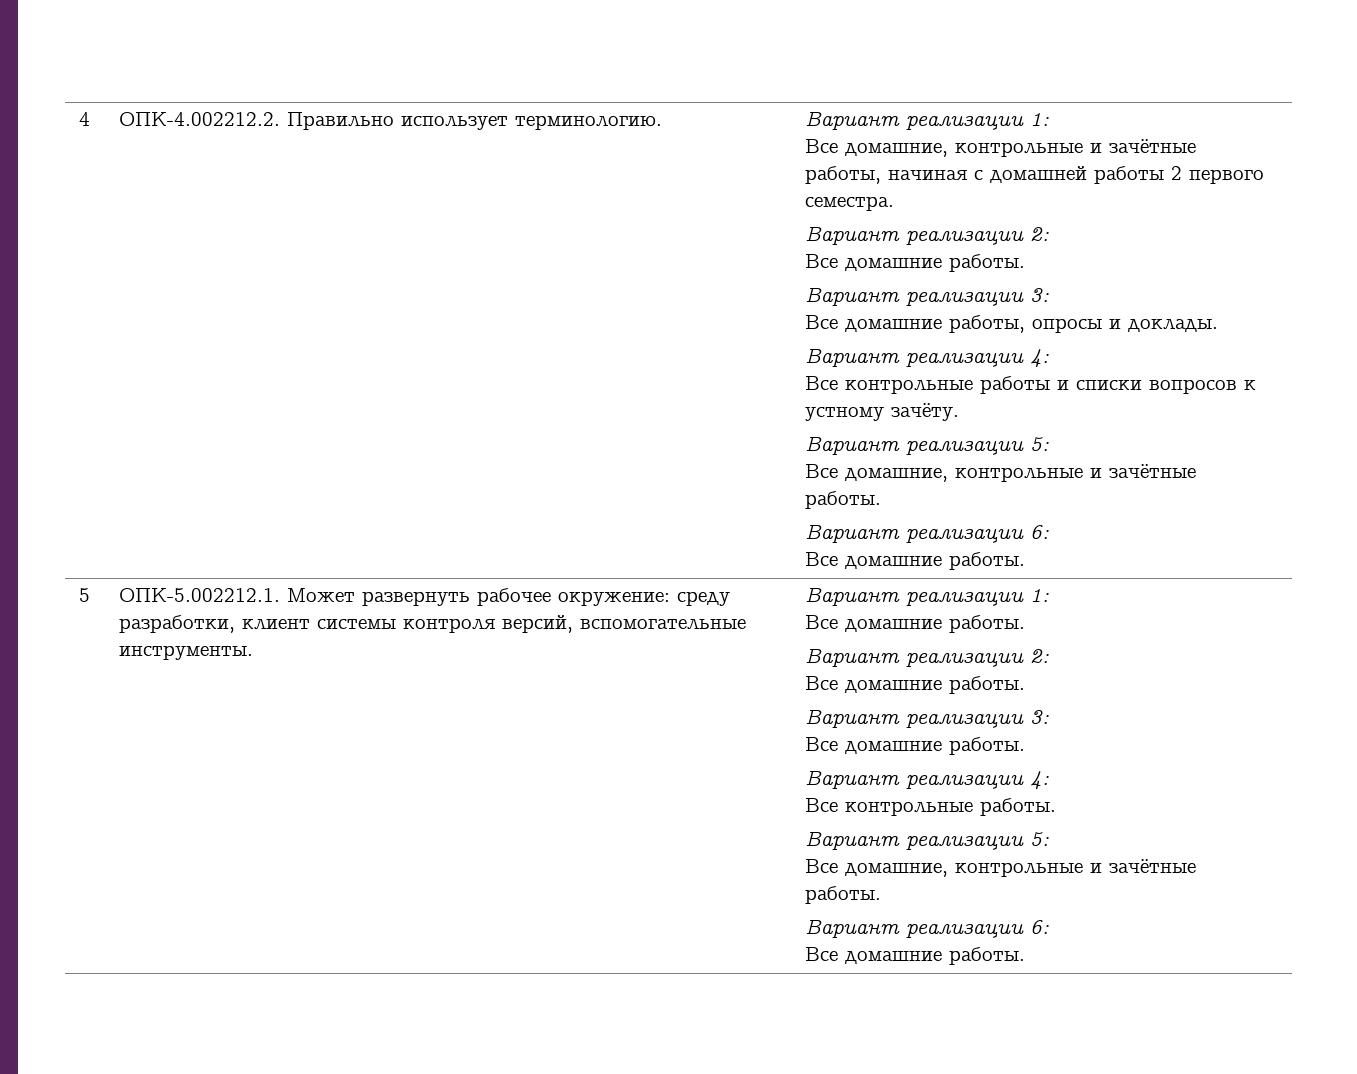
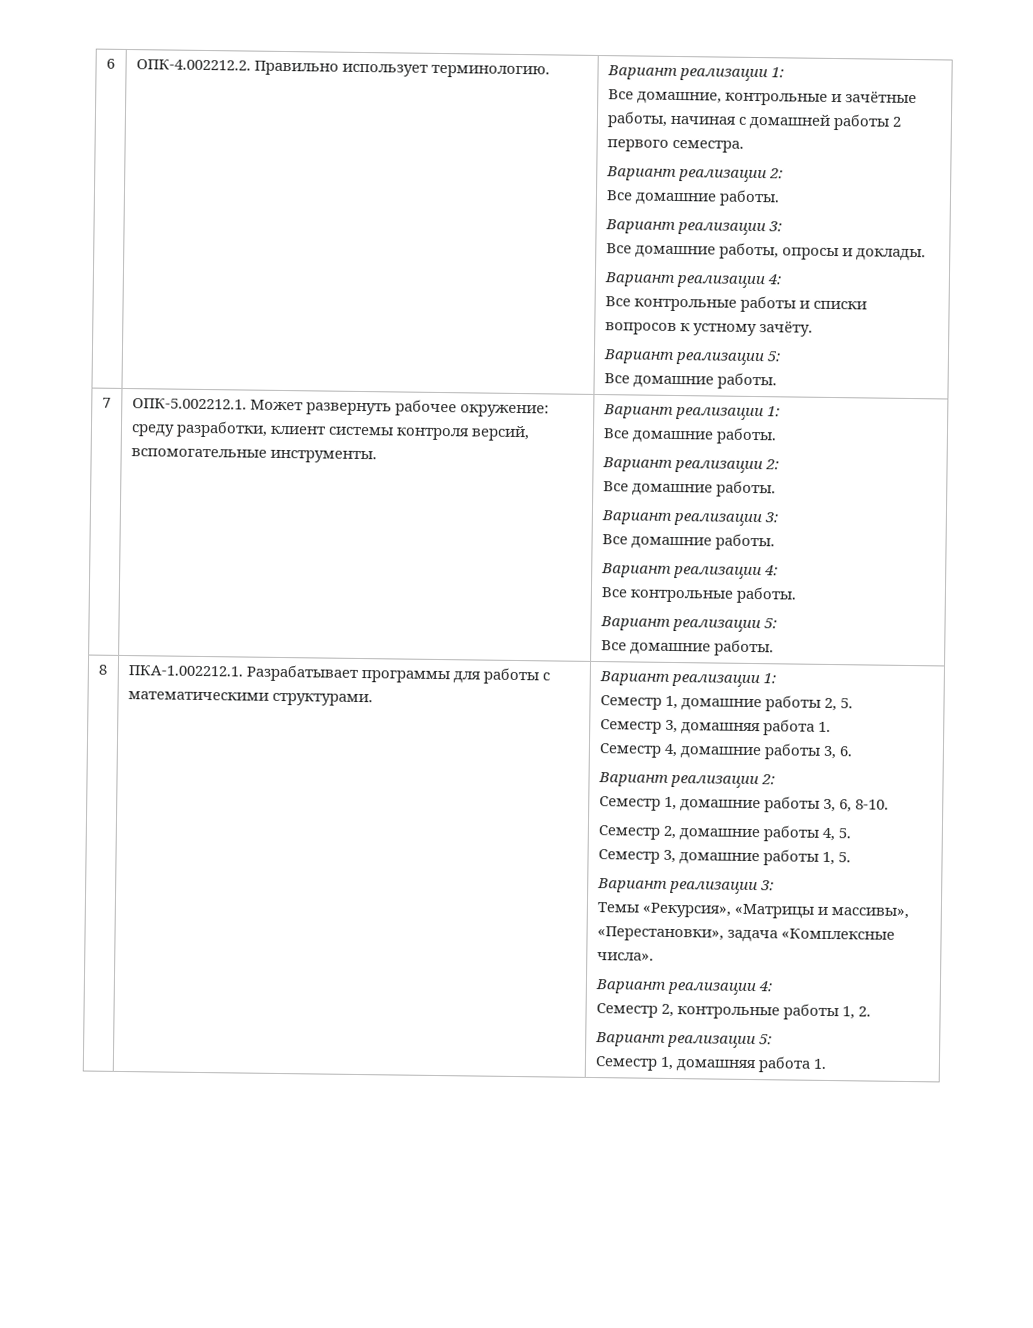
[79,112,91,126] 4 -> [105,58,115,69] 6
[805,464,1197,482] [805,491,882,509] [805,524,1050,543] [805,552,1026,570] [79,588,91,602] // Все домашние, контрольные и зачётные работы. // Вариант реализации 6: // Все домашние работы. // 5 -> [603,372,777,390] [101,397,111,408] // Все домашние работы. // 7
[845,859,1197,877] [805,886,882,904] [805,919,1050,938] [805,947,1026,965] домашние, контрольные и зачётные работы. // Вариант реализации 6: // Все домашние работы. -> [629,639,774,657] [97,664,107,675] [127,664,550,685] [127,691,373,707] [598,671,776,688] [599,695,853,712] [599,719,831,736] [598,743,852,760] [597,772,775,789] [598,796,889,813] [597,825,851,842] [597,849,851,866] [596,878,774,895] [596,902,909,920] [596,926,895,943] [596,952,654,961] [594,979,772,996] [595,1003,871,1021] [594,1032,772,1049] [594,1056,826,1073] домашние работы. // 8 | ПКА-1.002212.1. Разрабатывает программы для работы с математическими структурами. | Вариант реализации 1: // Семестр 1, домашние работы 2, 5. // Семестр 3, домашняя работа 1. // Семестр 4, домашние работы 3, 6. // Вариант реализации 2: // Семестр 1, домашние работы 3, 6, 8-10. // Семестр 2, домашние работы 4, 5. // Семестр 3, домашние работы 1, 5. // Вариант реализации 3: // Темы «Рекурсия», «Матрицы и массивы», «Перестановки», задача «Комплексные числа». // Вариант реализации 4: // Семестр 2, контрольные работы 1, 2. // Вариант реализации 5: // Семестр 1, домашняя работа 1.

